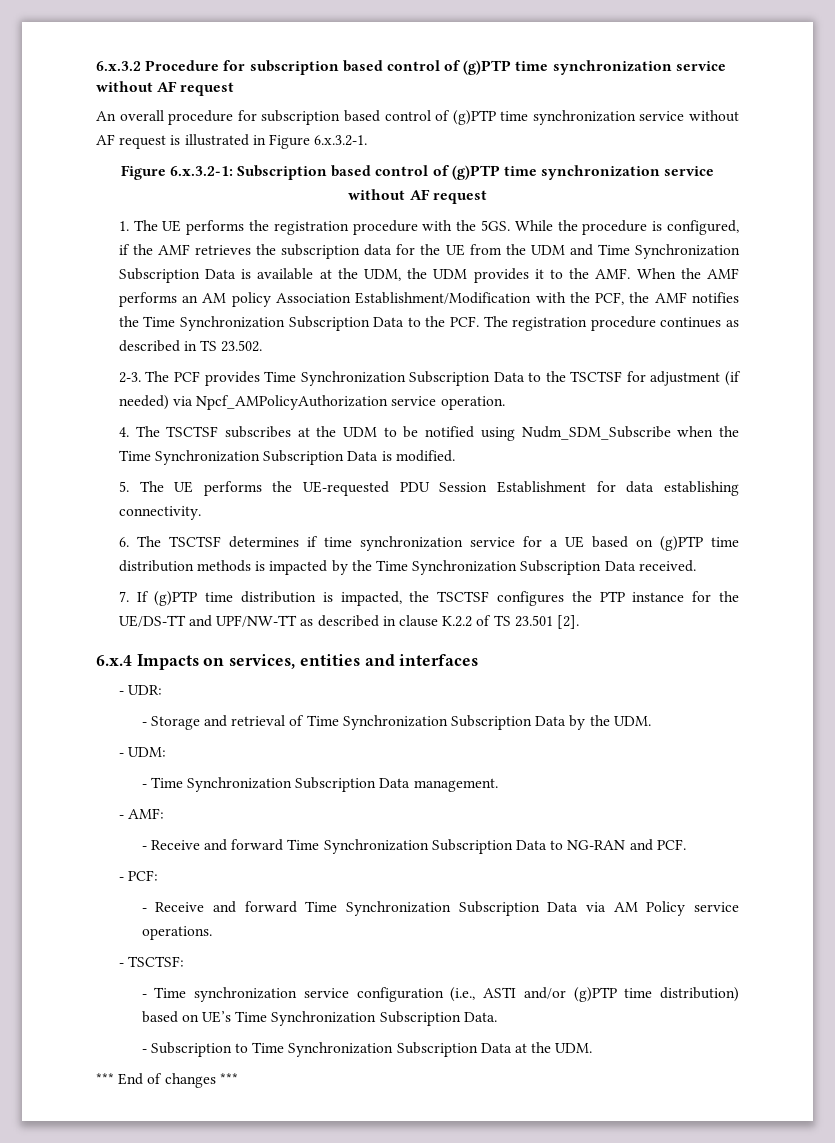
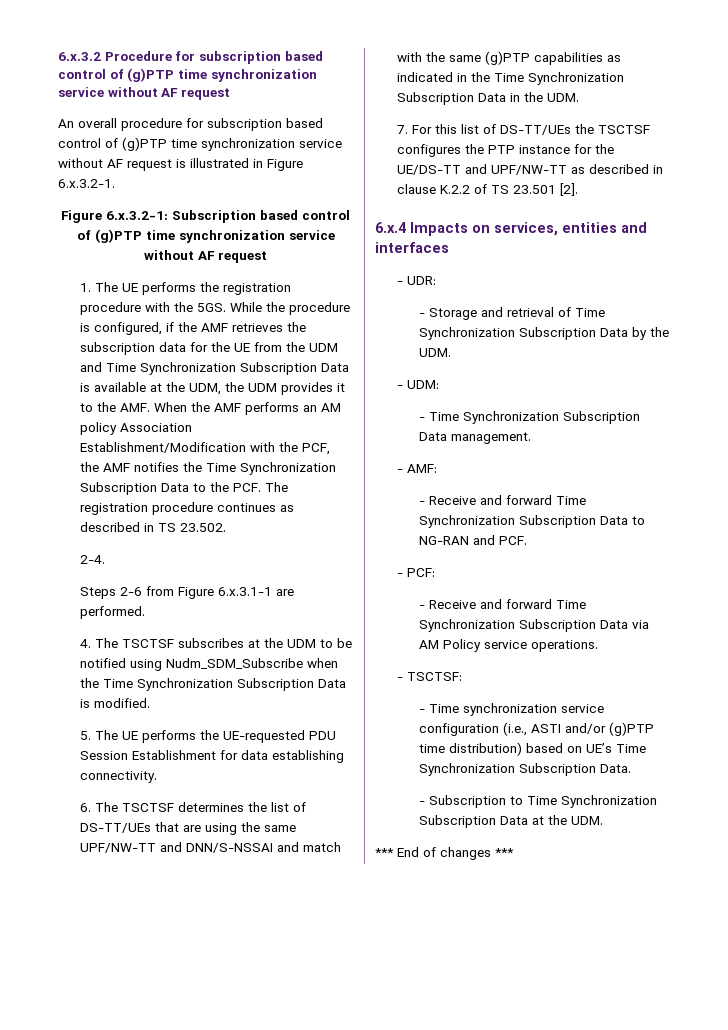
[118,371,741,386] [118,395,505,410] 2-3. The PCF provides Time Synchronization Subscription Data to the TSCTSF for adjustment (if needed) via Npcf_AMPolicyAuthorization service operation. -> [80,555,106,564] [80,586,295,599] [80,606,146,619] 2-4. // Steps 2-6 from Figure 6.x.3.1-1 are performed.
[306,536,739,551] [118,560,696,575] [118,591,402,606] if time synchronization service for a UE based on (g)PTP time distribution methods is impacted by the Time Synchronization Subscription Data received. // 7. If (g)PTP time distribution is impacted, -> [248,802,307,812] [80,822,297,835] [80,842,342,853] [397,51,622,65] [397,72,625,85] [397,92,580,105] [397,124,572,135] the list of DS-TT/UEs that are using the same UPF/NW-TT and DNN/S-NSSAI and match with the same (g)PTP capabilities as indicated in the Time Synchronization Subscription Data in the UDM. // 7. For this list of DS-TT/UEs

